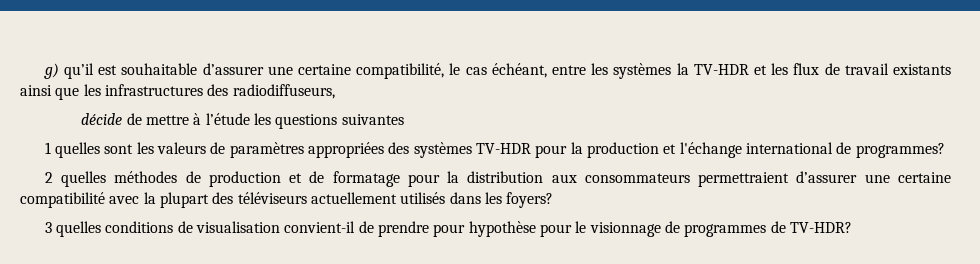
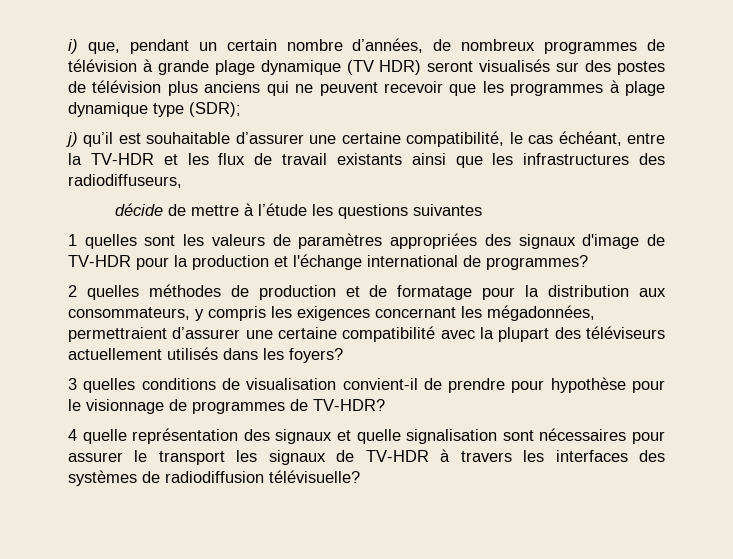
[43,63,59,79] g) -> [68,38,665,54] [68,59,666,75] [68,80,665,96] [68,102,241,117] [66,132,78,147] i) que, pendant un certain nombre d’années, de nombreux programmes de télévision à grande plage dynamique (TV HDR) seront visualisés sur des postes de télévision plus anciens qui ne peuvent recevoir que les programmes à plage dynamique type (SDR); // j)
[591,63,672,79] les systèmes -> (665, 138) none
[413,142,472,158] systèmes -> [518,234,665,249] signaux d'image de
[584,173,690,183] consommateurs -> [68,305,595,321] consommateurs, y compris les exigences concernant les mégadonnées,
(852, 227) none -> [68,428,666,444] [68,449,665,465] [68,470,360,486] // 4 quelle représentation des signaux et quelle signalisation sont nécessaires pour assurer le transport les signaux de TV-HDR à travers les interfaces des systèmes de radiodiffusion télévisuelle?

